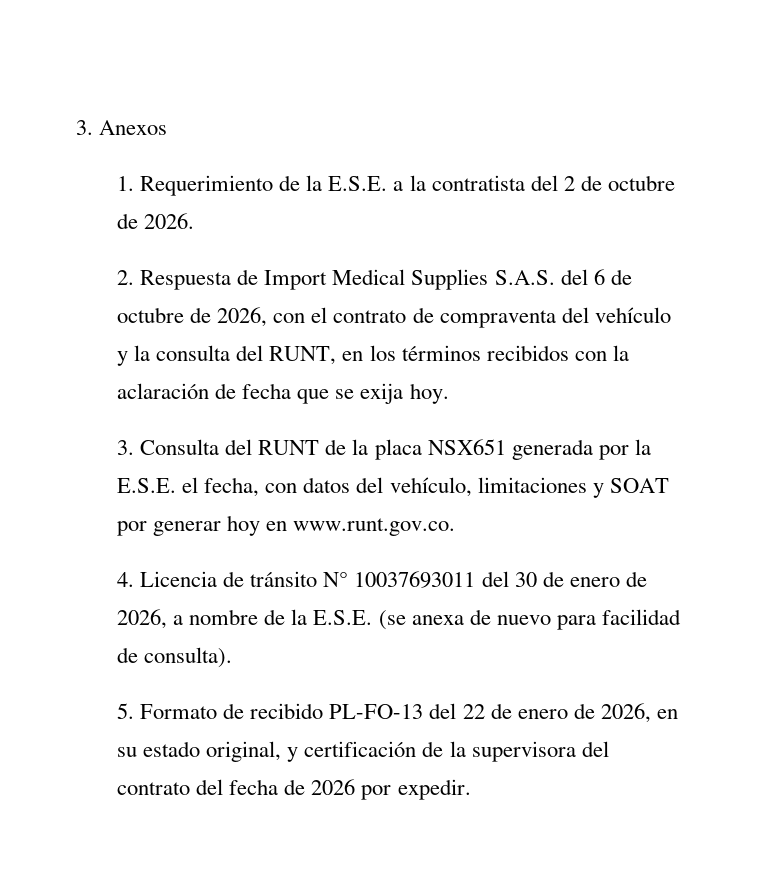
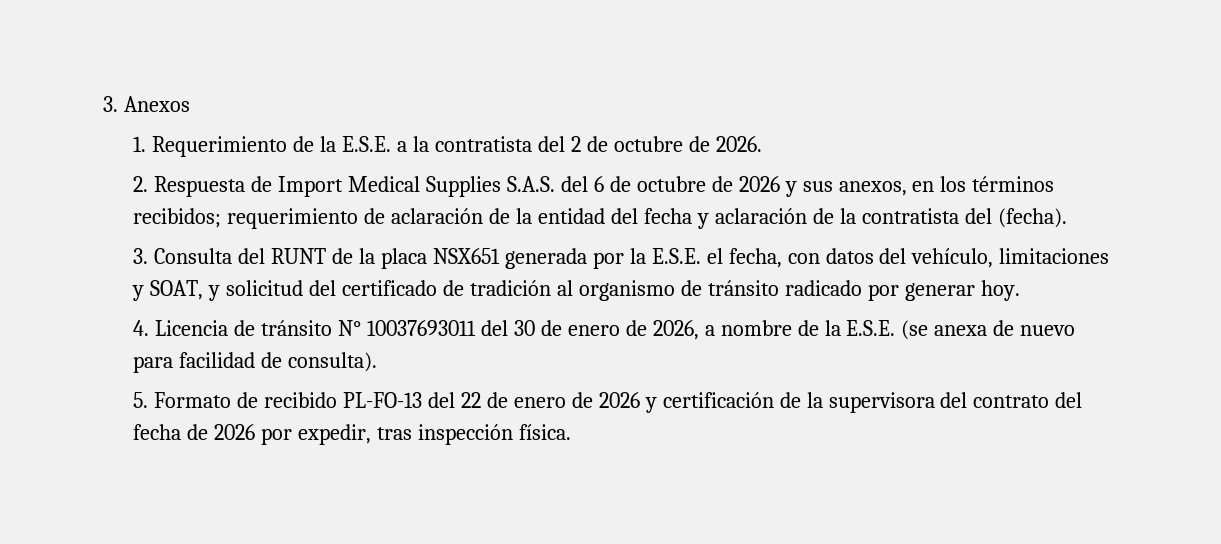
[217,307,671,328] [117,345,629,366] [117,383,449,404] 2026, con el contrato de compraventa del vehículo y la consulta del RUNT, en los términos recibidos con la aclaración de fecha que se exija hoy. -> [738,176,1055,197] [133,208,1067,229] 2026 y sus anexos, en los términos recibidos; requerimiento de aclaración de la entidad del fecha y aclaración de la contratista del (fecha).
[609,478,669,493] [117,515,456,536] SOAT por generar hoy en www.runt.gov.co. -> [150,280,1020,301] SOAT, y solicitud del certificado de tradición al organismo de tránsito radicado por generar hoy.
[600,703,678,723] [117,741,282,762] 2026, en su estado original, -> [598,392,640,408] 2026
[397,779,471,800] expedir. -> [298,424,572,445] expedir, tras inspección física.

